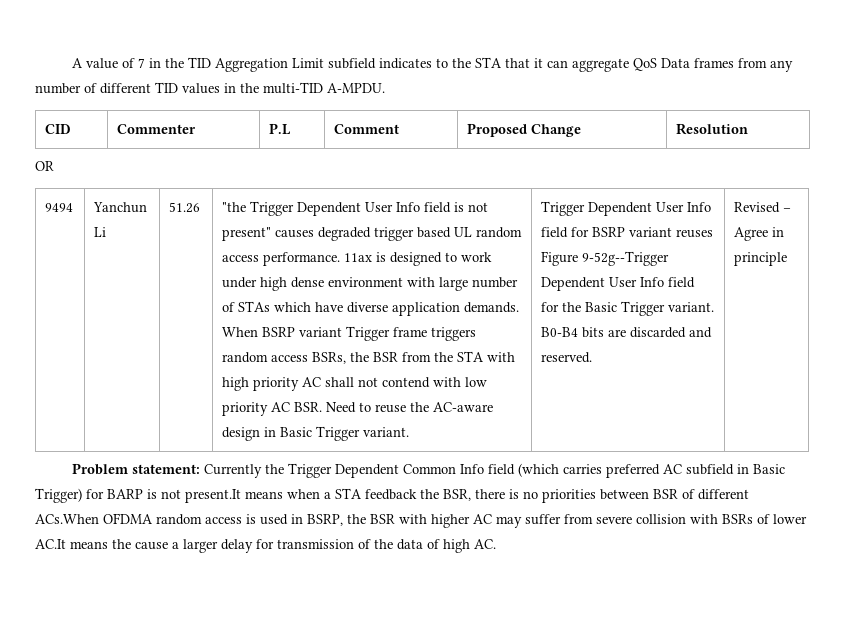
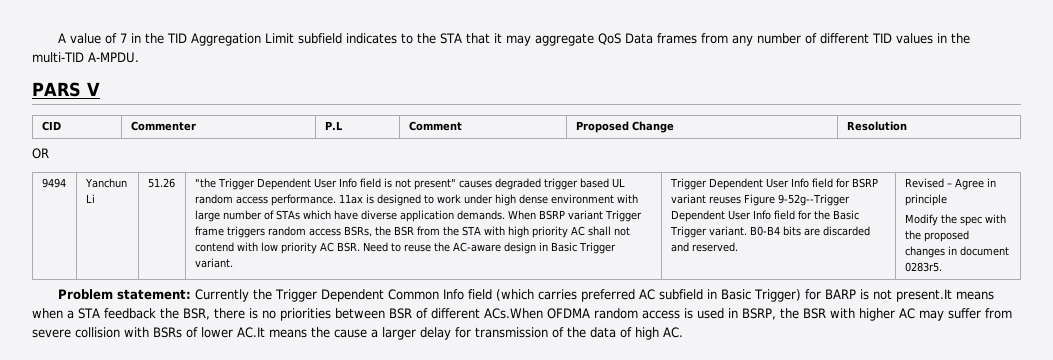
[547,60,569,68] can -> [506,35,532,46] may
(385, 88) none -> [32,82,100,97] // PARS V
(788, 259) none -> [904,214,1006,226] [904,230,969,242] [904,246,1009,258] [904,262,942,272] // Modify the spec with the proposed changes in document 0283r5.

